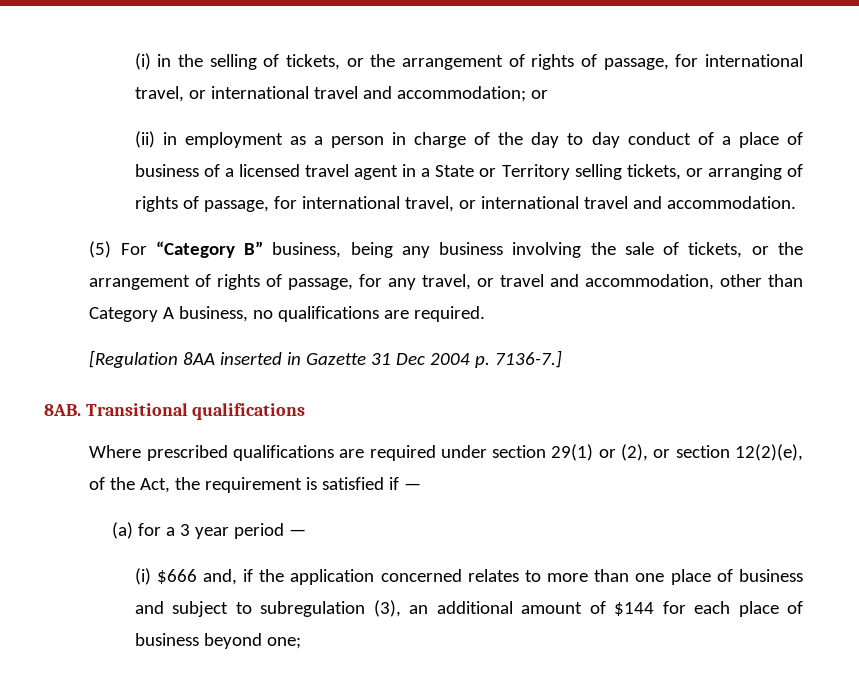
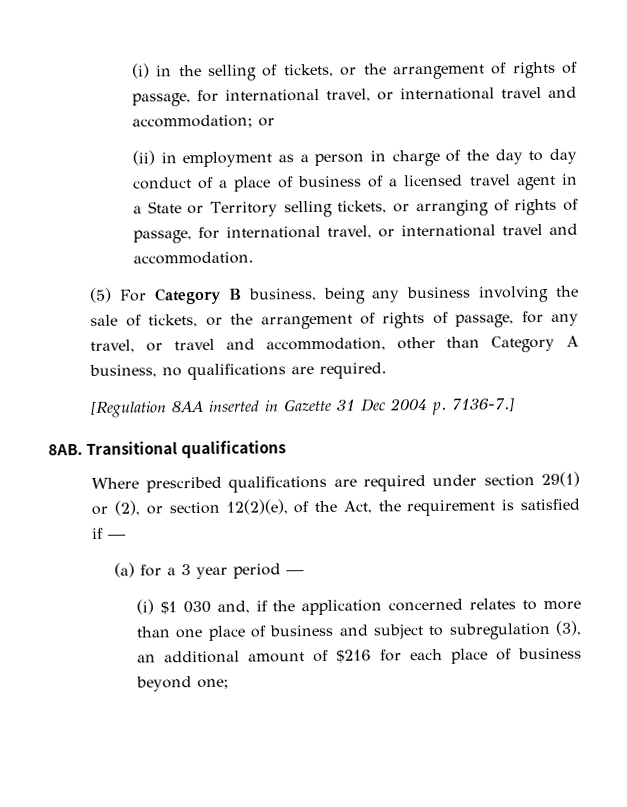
[155,241,264,258] “Category B” -> [154,287,242,305] Category B
[156,569,197,584] $666 -> [159,600,211,615] $1 030
[614,602,655,616] $144 -> [336,649,372,663] $216

